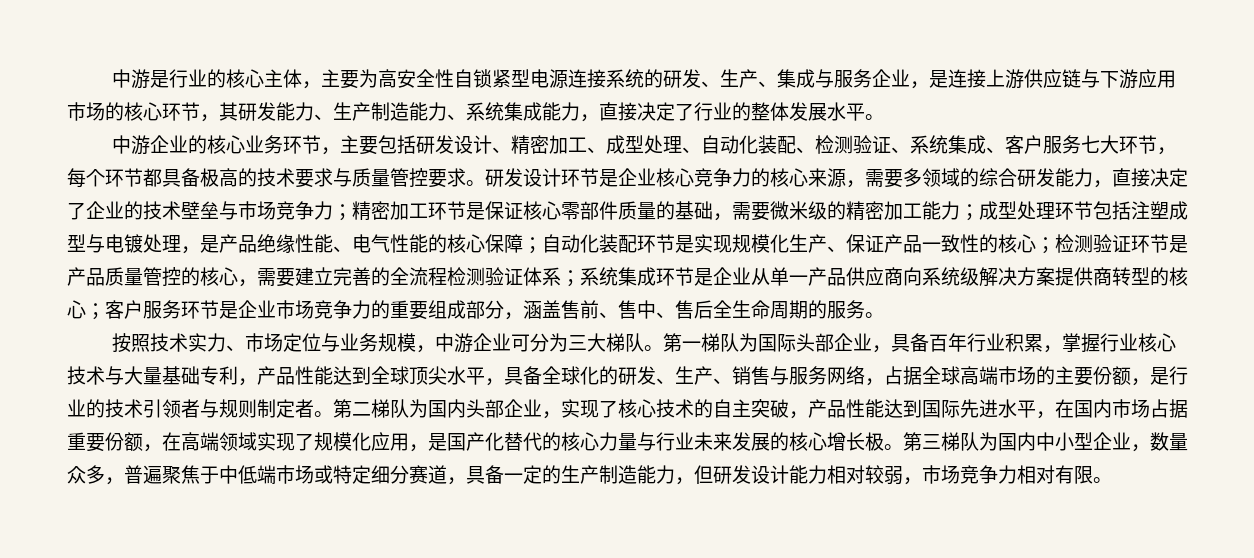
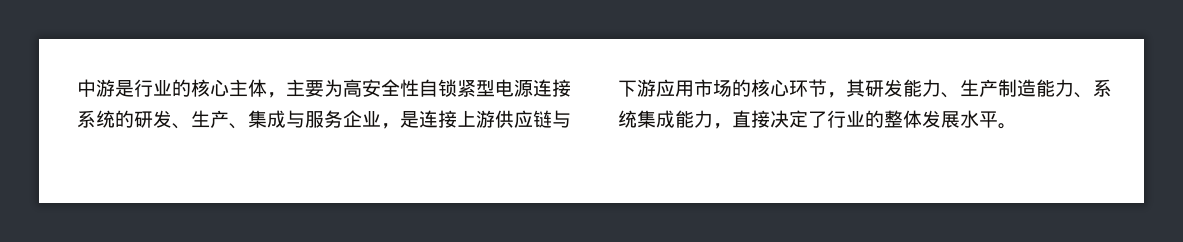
[112,135,1177,155] [67,168,1188,188] [67,201,1188,221] [67,234,1188,254] [67,267,1188,287] [67,300,884,320] [112,333,1177,353] [67,366,1188,386] [67,399,1188,419] [67,432,1188,452] [67,465,1112,485] // 中游企业的核心业务环节，主要包括研发设计、精密加工、成型处理、自动化装配、检测验证、系统集成、客户服务七大环节，每个环节都具备极高的技术要求与质量管控要求。研发设计环节是企业核心竞争力的核心来源，需要多领域的综合研发能力，直接决定了企业的技术壁垒与市场竞争力；精密加工环节是保证核心零部件质量的基础，需要微米级的精密加工能力；成型处理环节包括注塑成型与电镀处理，是产品绝缘性能、电气性能的核心保障；自动化装配环节是实现规模化生产、保证产品一致性的核心；检测验证环节是产品质量管控的核心，需要建立完善的全流程检测验证体系；系统集成环节是企业从单一产品供应商向系统级解决方案提供商转型的核心；客户服务环节是企业市场竞争力的重要组成部分，涵盖售前、售中、售后全生命周期的服务。 // 按照技术实力、市场定位与业务规模，中游企业可分为三大梯队。第一梯队为国际头部企业，具备百年行业积累，掌握行业核心技术与大量基础专利，产品性能达到全球顶尖水平，具备全球化的研发、生产、销售与服务网络，占据全球高端市场的主要份额，是行业的技术引领者与规则制定者。第二梯队为国内头部企业，实现了核心技术的自主突破，产品性能达到国际先进水平，在国内市场占据重要份额，在高端领域实现了规模化应用，是国产化替代的核心力量与行业未来发展的核心增长极。第三梯队为国内中小型企业，数量众多，普遍聚焦于中低端市场或特定细分赛道，具备一定的生产制造能力，但研发设计能力相对较弱，市场竞争力相对有限。 -> (1017, 126) none

